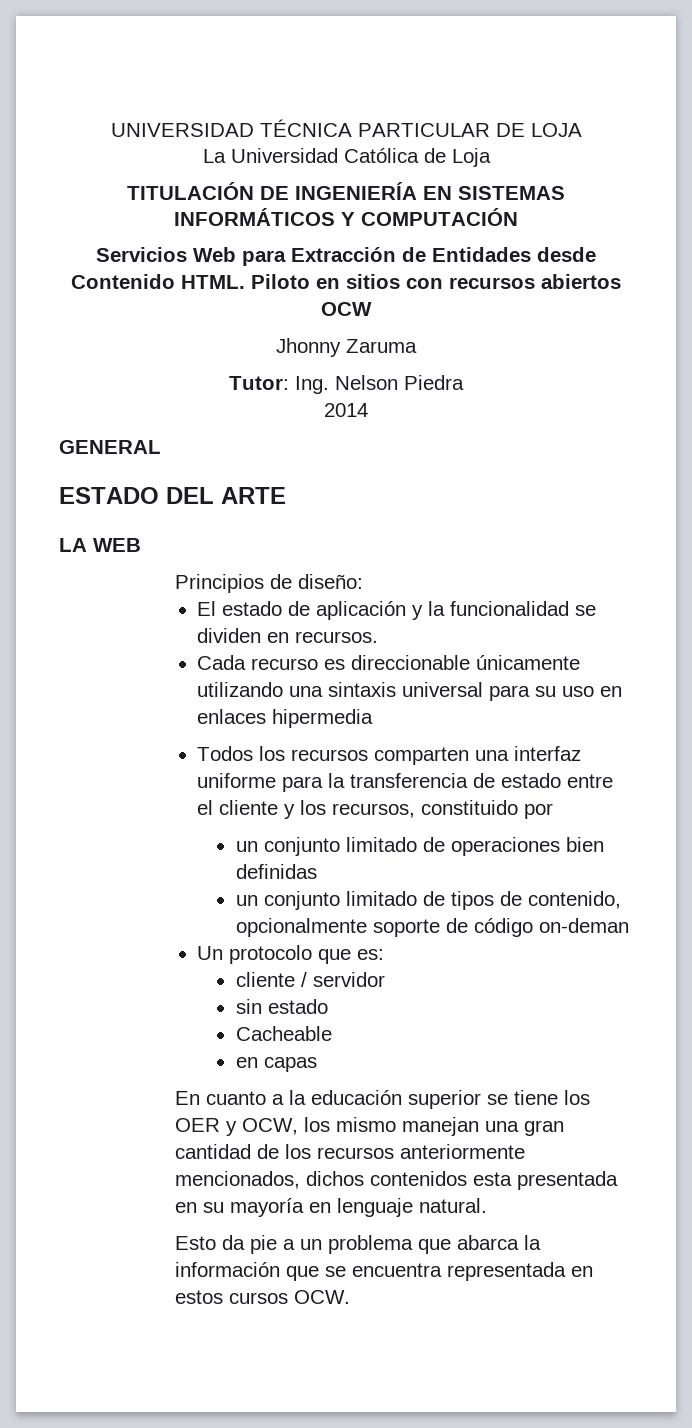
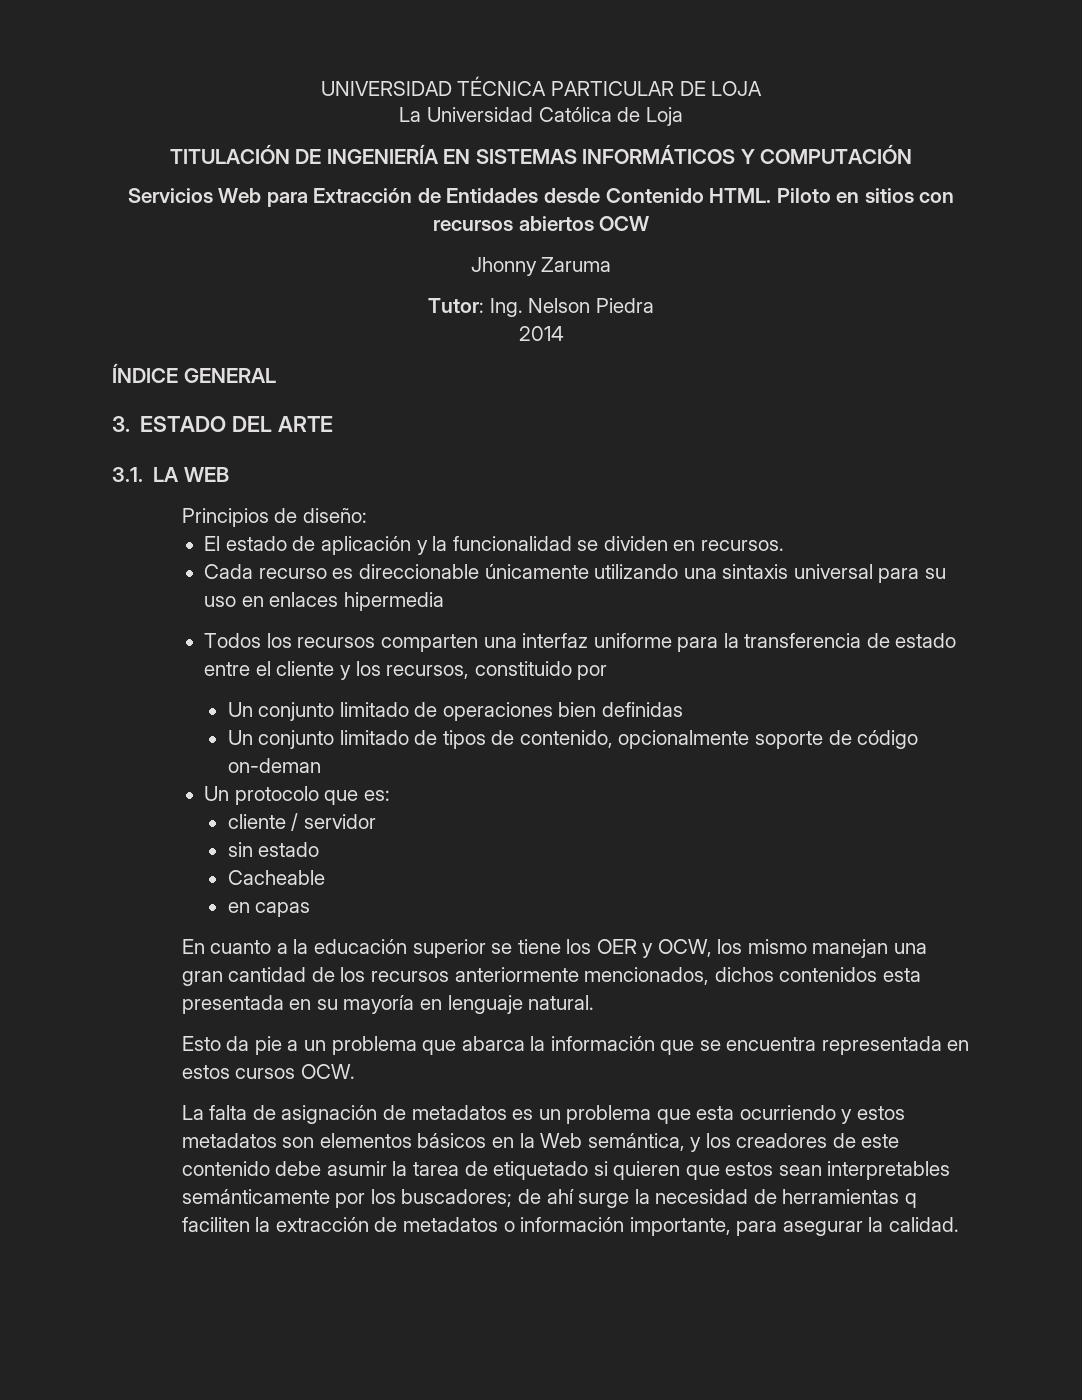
(368, 410) none -> [112,363,178,383] ÍNDICE
(161, 447) none -> [112,416,130,432] 3.
(286, 495) none -> [112,467,143,482] 3.1.
[235,841,258,852] un -> [227,702,253,717] Un
[235,895,258,906] un -> [227,730,253,745] Un
(350, 1297) none -> [181,1105,905,1124] [181,1133,900,1152] [181,1161,951,1180] [181,1189,917,1208] [181,1217,959,1236] // La falta de asignación de metadatos es un problema que esta ocurriendo y estos metadatos son elementos básicos en la Web semántica, y los creadores de este contenido debe asumir la tarea de etiquetado si quieren que estos sean interpretables semánticamente por los buscadores; de ahí surge la necesidad de herramientas q faciliten la extracción de metadatos o información importante, para asegurar la calidad.

